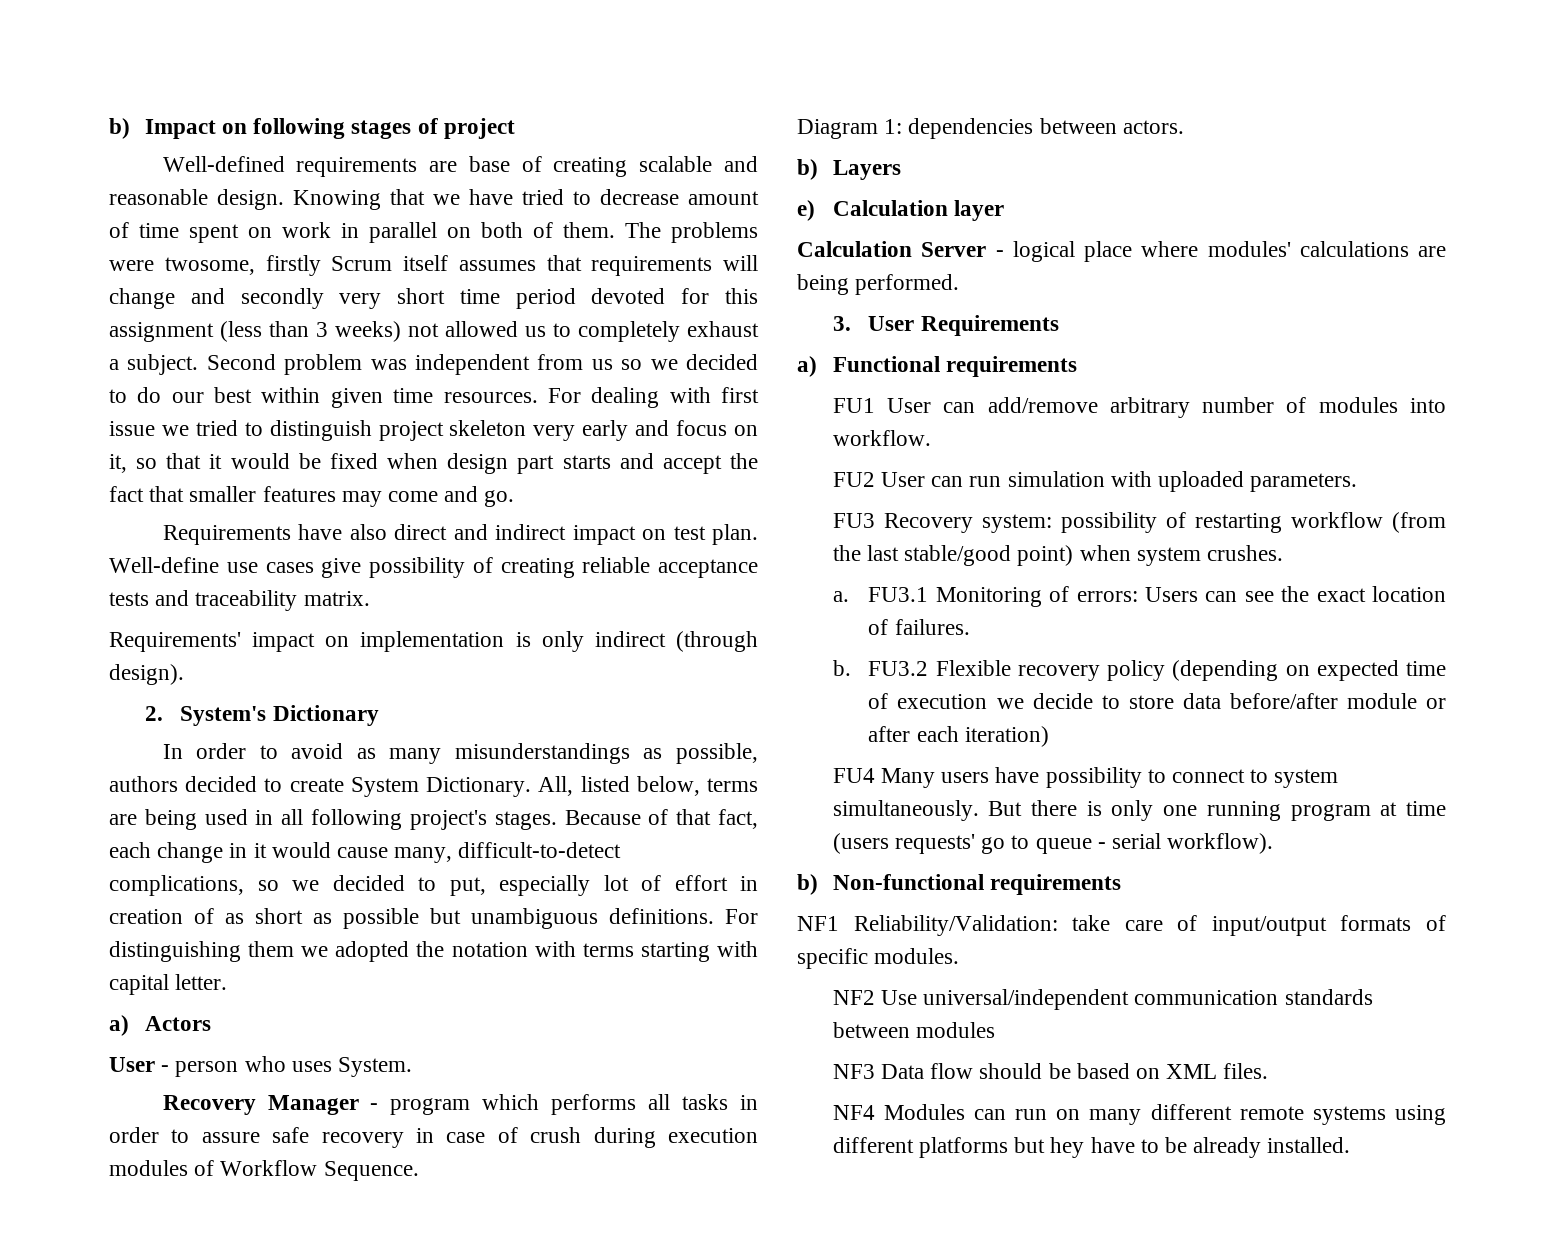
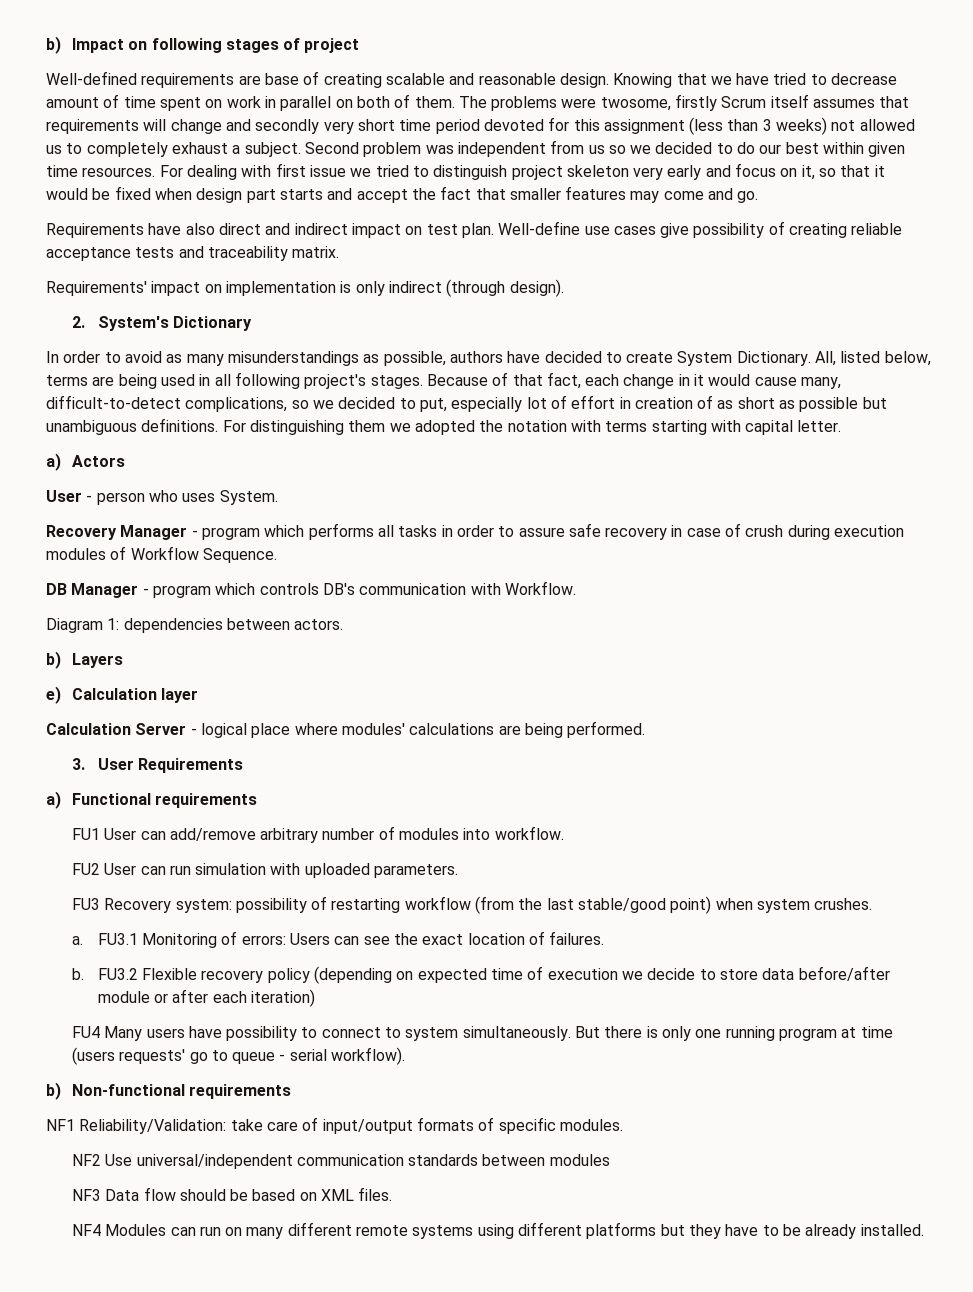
(178, 784) none -> [507,351,541,363] have
(419, 1171) none -> [46,581,576,598] // DB Manager - program which controls DB's communication with Workflow.
[1050,1137,1085,1158] hey -> [689,1224,722,1239] they

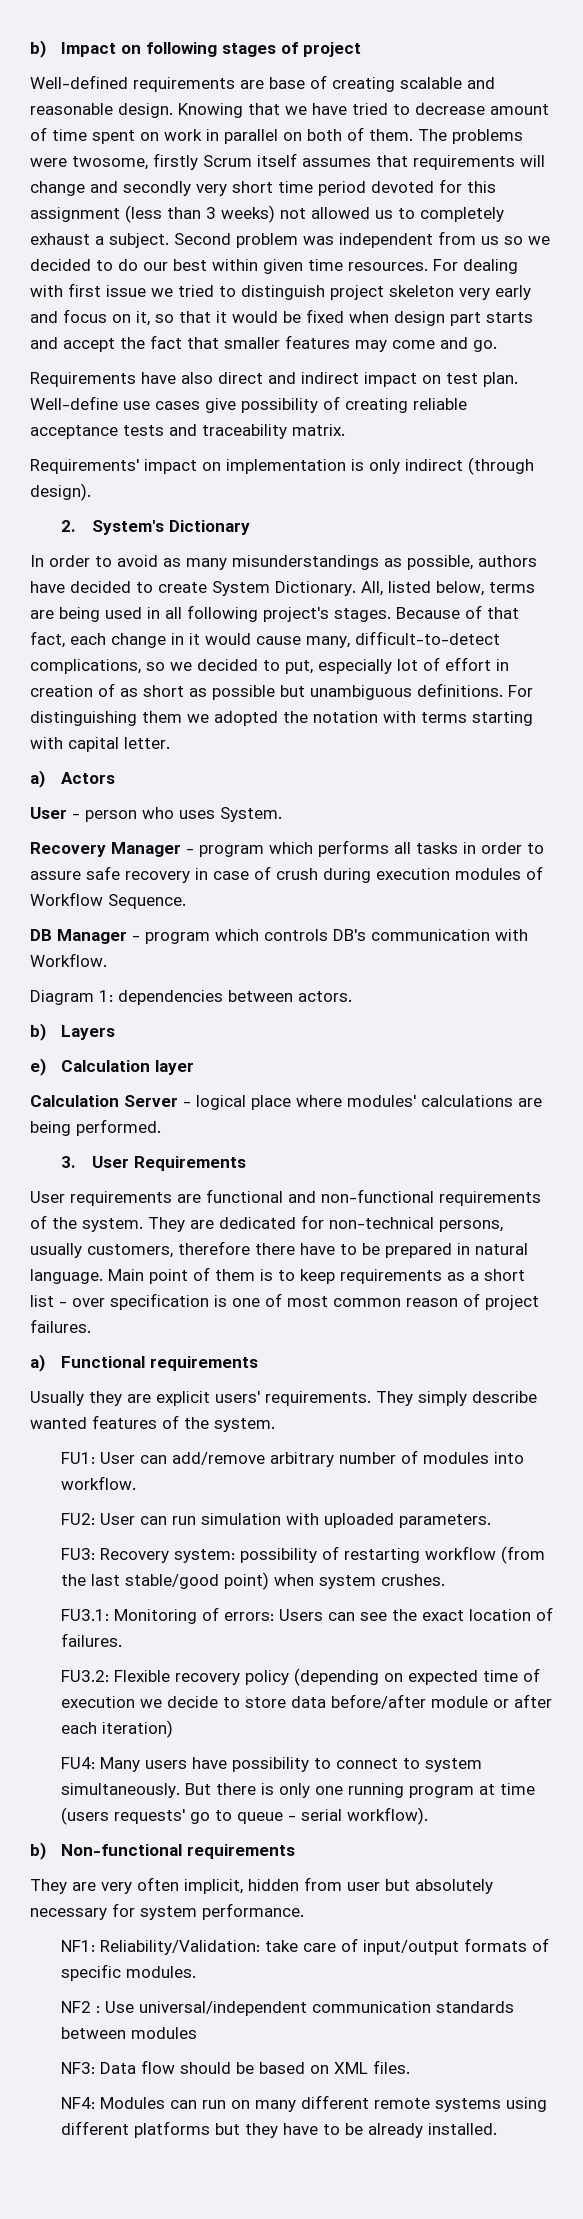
[46,791,258,809] [71,828,100,840] a) Functional requirements // FU1 -> [30,1189,541,1206] [30,1215,503,1232] [30,1241,528,1258] [30,1267,525,1284] [30,1293,539,1310] [30,1319,91,1333] [30,1354,258,1372] [30,1391,537,1406] [30,1415,275,1432] [60,1452,95,1464] User requirements are functional and non-functional requirements of the system. They are dedicated for non-technical persons, usually customers, therefore there have to be prepared in natural language. Main point of them is to keep requirements as a short list - over specification is one of most common reason of project failures. // a) Functional requirements // Usually they are explicit users' requirements. They simply describe wanted features of the system. // FU1:
[71,863,100,875] FU2 -> [60,1513,95,1525] FU2:
[71,898,100,910] FU3 -> [60,1548,95,1560] FU3:
[71,933,138,945] a. FU3.1 -> [60,1609,109,1621] FU3.1:
[71,968,138,980] b. FU3.2 -> [60,1670,109,1682] FU3.2:
[71,1026,100,1038] FU4 -> [60,1757,95,1769] FU4:
[46,1119,75,1131] NF1 -> [30,1877,493,1894] [30,1903,304,1920] [60,1940,95,1952] They are very often implicit, hidden from user but absolutely necessary for system performance. // NF1:
(101, 1160) none -> [95,2006,100,2013] :
[71,1189,101,1201] NF3 -> [60,2062,95,2074] NF3:
[71,1224,101,1236] NF4 -> [60,2097,95,2109] NF4:

